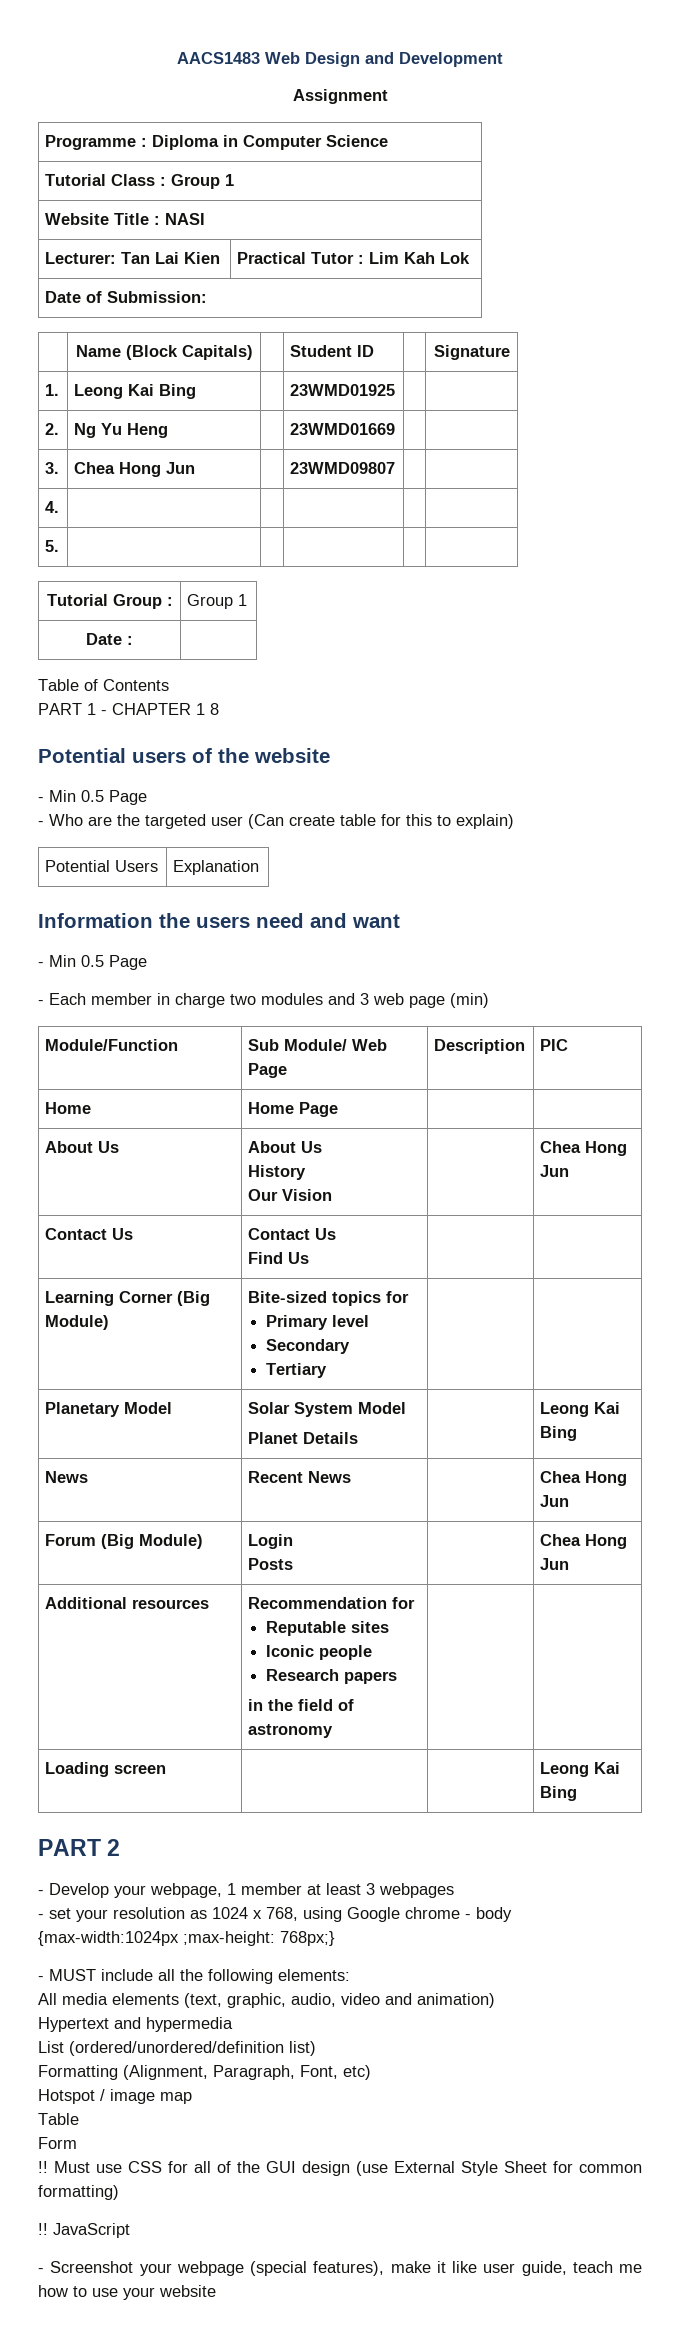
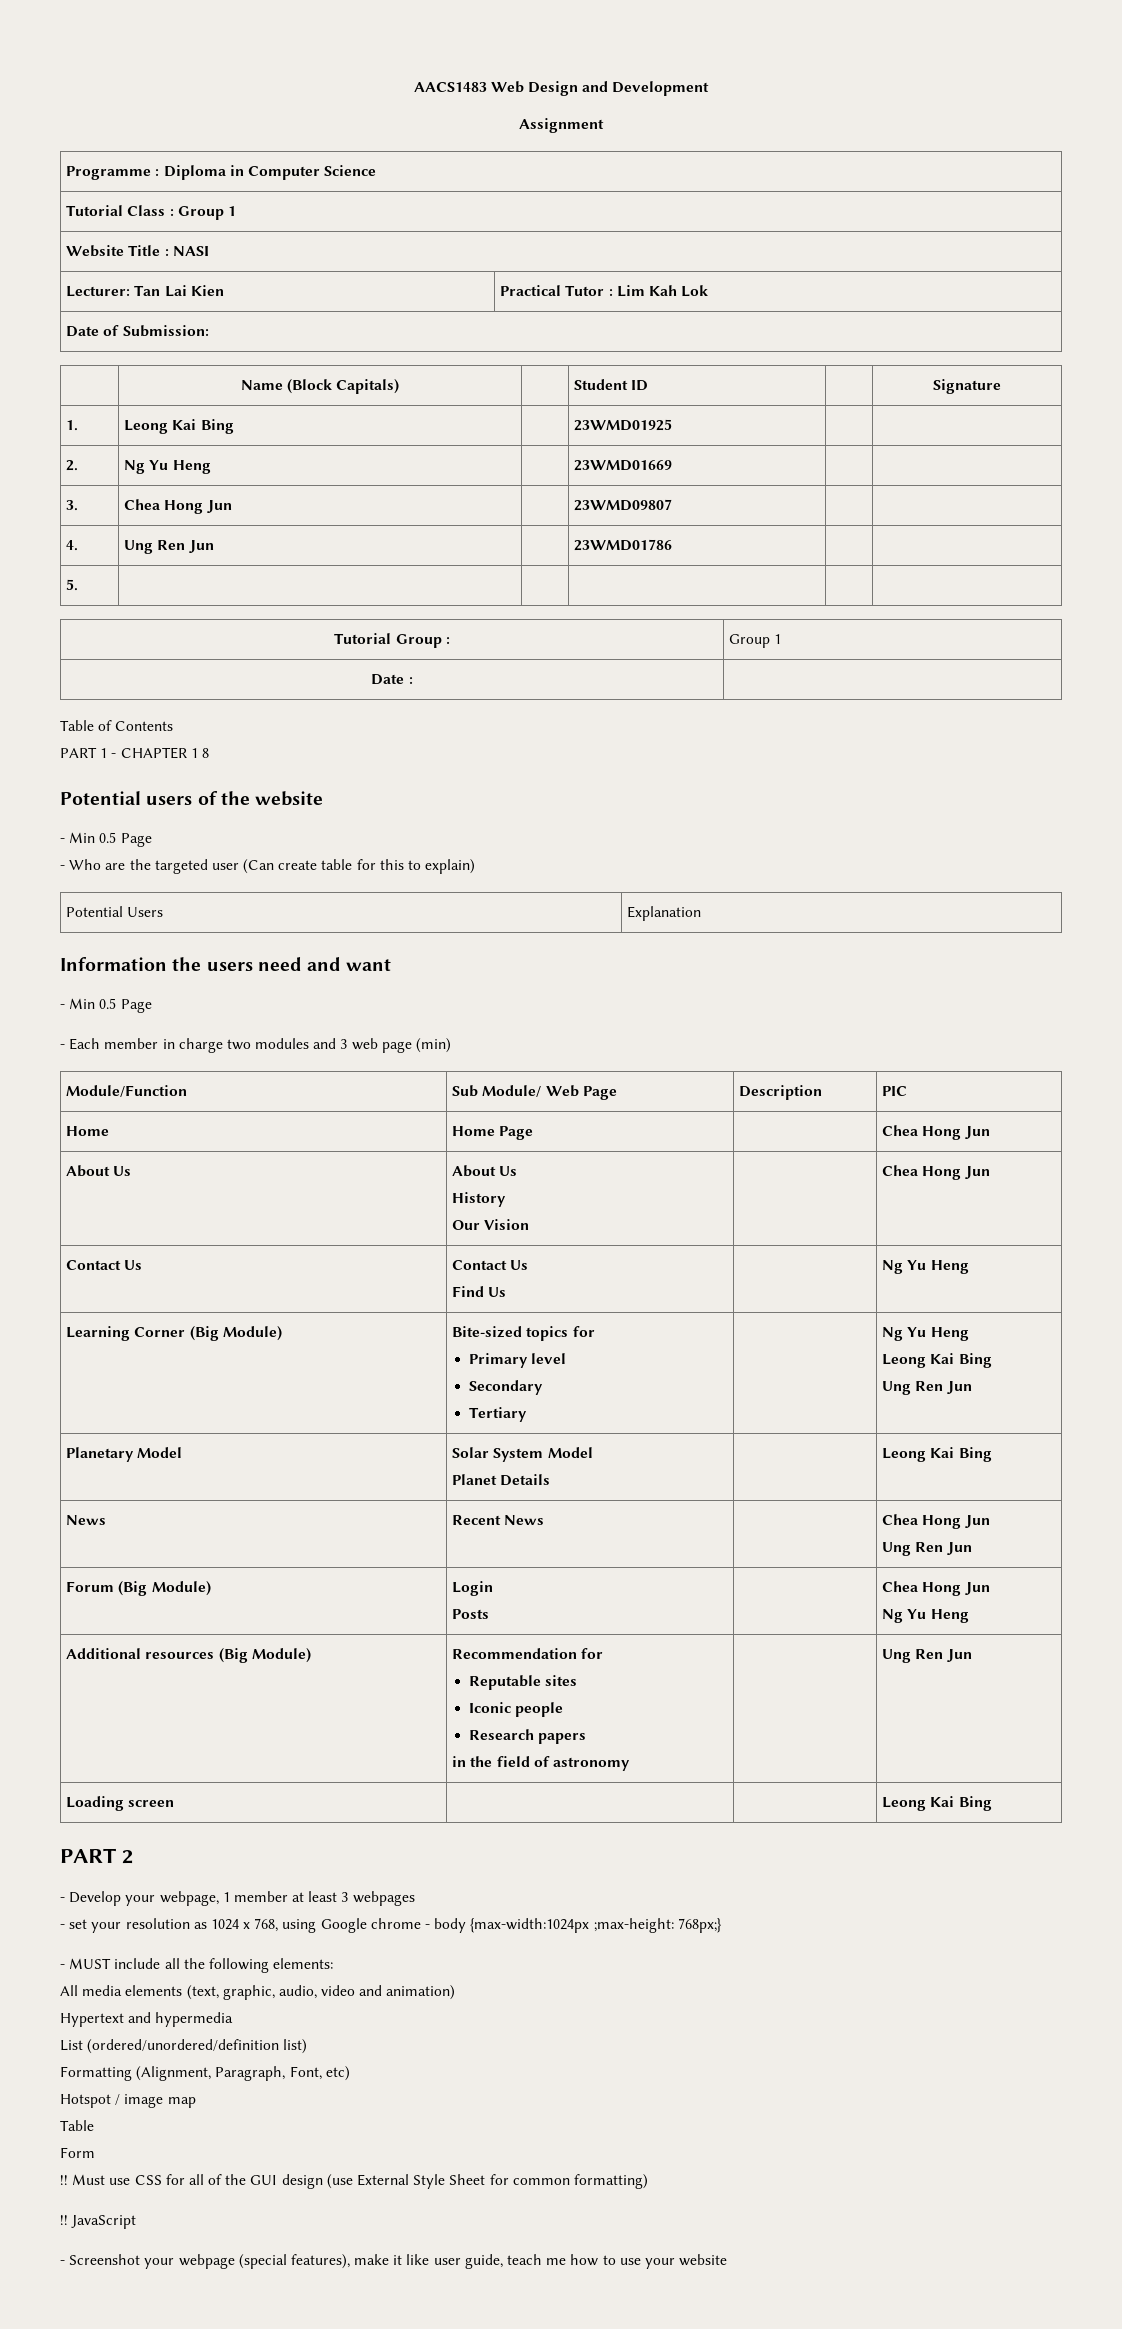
(60, 507) | | -> [124,540,214,554] [574,539,673,551] Ung Ren Jun | | 23WMD01786
(339, 1109) none -> [882,1125,990,1140] Chea Hong Jun
(310, 1258) none -> [882,1260,969,1274] Ng Yu Heng
(328, 1370) none -> [882,1327,969,1341] [882,1353,992,1368] [882,1381,972,1395] Ng Yu Heng // Leong Kai Bing // Ung Ren Jun
(570, 1501) none -> [882,1542,972,1556] // Ung Ren Jun
(570, 1564) none -> [882,1609,969,1623] // Ng Yu Heng
(210, 1604) none -> [218,1648,311,1663] (Big Module)
(334, 1731) none -> [882,1649,972,1663] Ung Ren Jun

